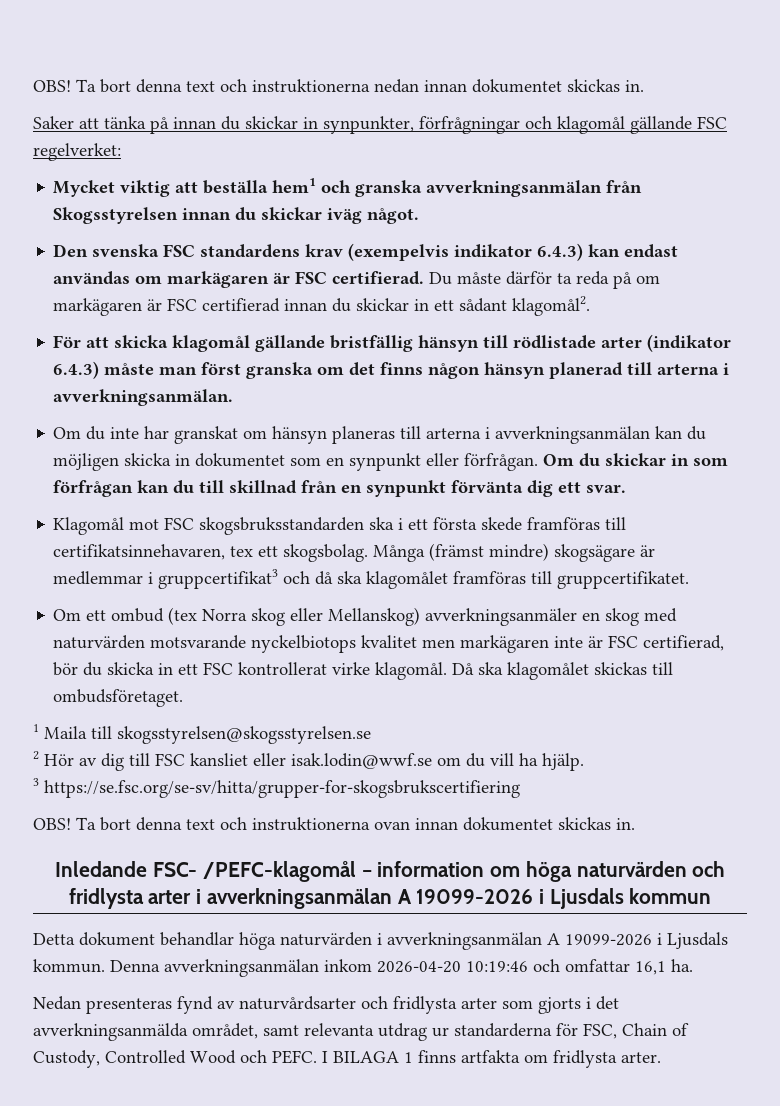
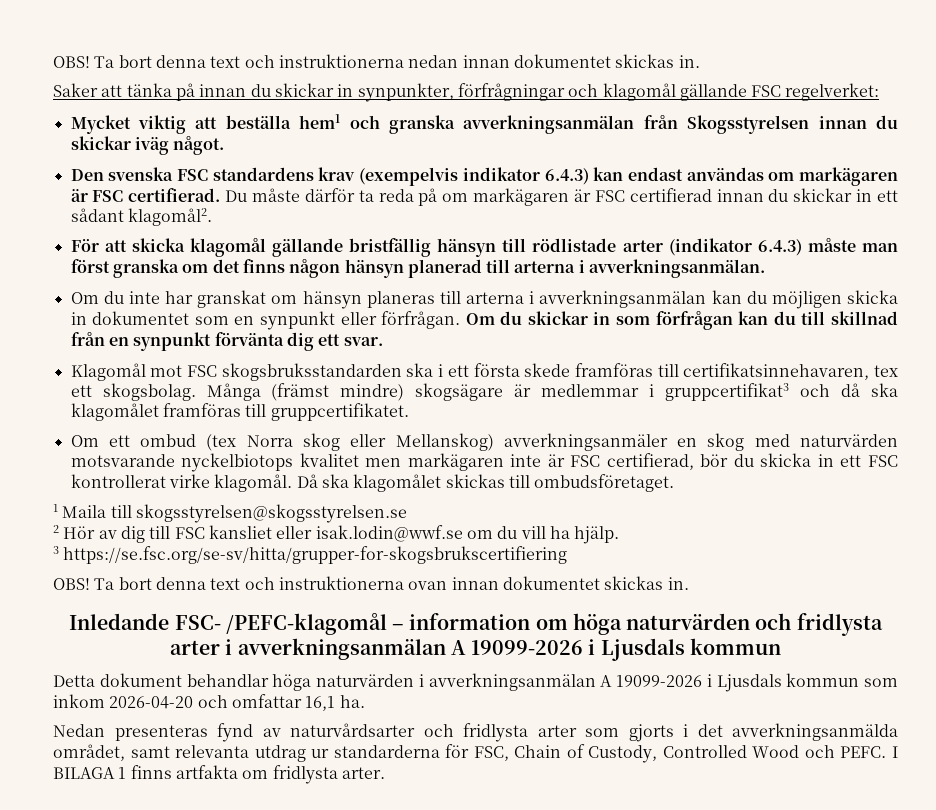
[33,959,319,977] kommun. Denna avverkningsanmälan -> [786,673,898,687] kommun som
[466,961,528,972] 10:19:46 -> (194, 702) none

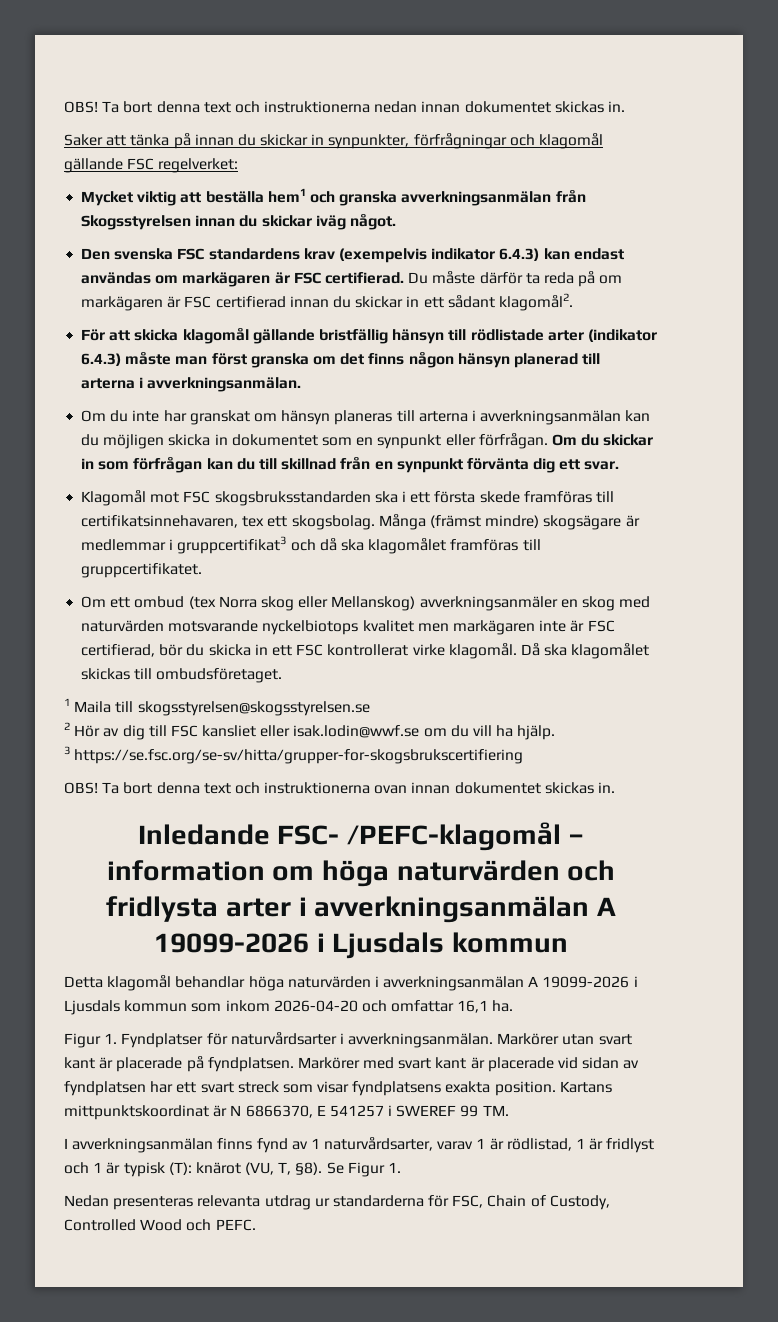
[99,673,182,687] dokument -> [107,975,172,991] klagomål
[53,723,898,742] [53,744,170,761] Nedan presenteras fynd av naturvårdsarter och fridlysta arter som gjorts i det avverkningsanmälda området, samt -> [64,1032,632,1048] [64,1056,640,1072] [64,1081,612,1096] [64,1105,509,1120] [64,1137,655,1153] [64,1162,402,1177] [64,1195,194,1210] Figur 1. Fyndplatser för naturvårdsarter i avverkningsanmälan. Markörer utan svart kant är placerade på fyndplatsen. Markörer med svart kant är placerade vid sidan av fyndplatsen har ett svart streck som visar fyndplatsens exakta position. Kartans mittpunktskoordinat är N 6866370, E 541257 i SWEREF 99 TM. // I avverkningsanmälan finns fynd av 1 naturvårdsarter, varav 1 är rödlistad, 1 är fridlyst och 1 är typisk (T): knärot (VU, T, §8). Se Figur 1. // Nedan presenteras
[891,746,898,758] [53,765,385,784] I BILAGA 1 finns artfakta om fridlysta arter. -> (256, 1225) none

